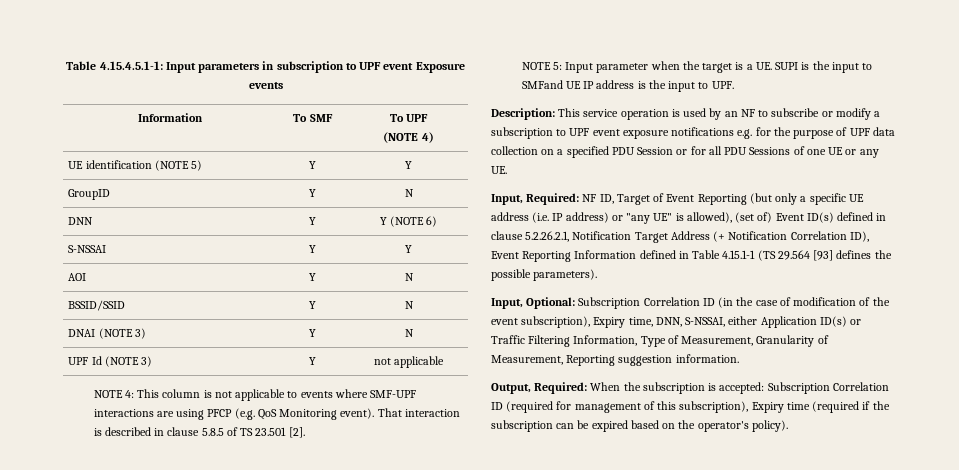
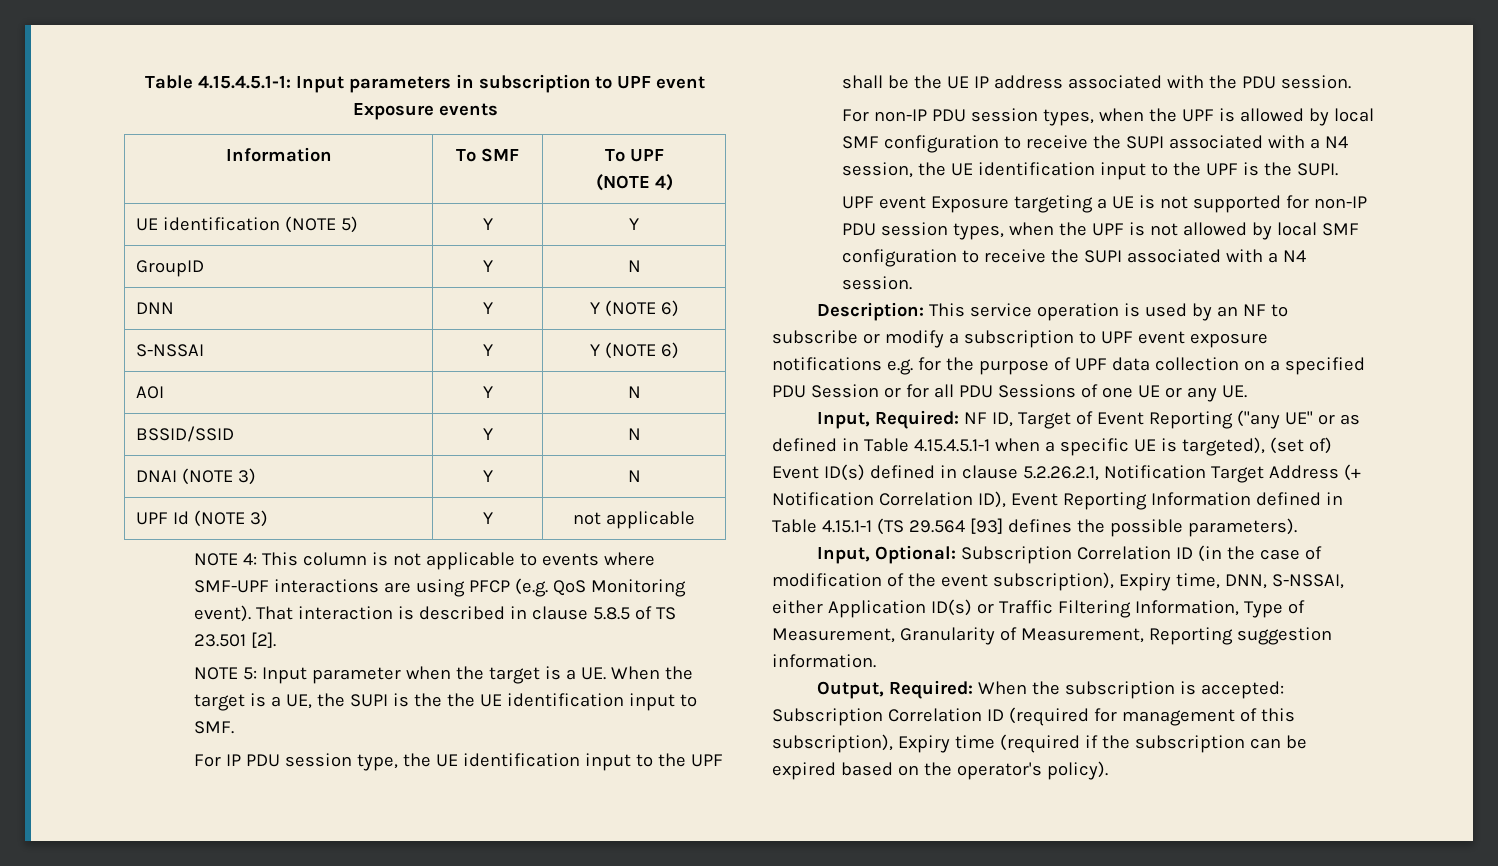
(412, 249) none -> [604,342,679,359] (NOTE 6)
[775,61,873,73] [521,80,734,92] SUPI is the input to SMFand UE IP address is the input to UPF. -> [610,666,693,680] [193,693,697,711] [193,721,234,734] [193,753,723,771] [841,75,1351,89] [841,108,1374,126] [841,135,1348,153] [841,162,1338,180] [841,195,1367,213] [841,222,1359,240] [841,249,1306,267] [841,276,912,290] When the target is a UE, the SUPI is the the UE identification input to SMF. // For IP PDU session type, the UE identification input to the UPF shall be the UE IP address associated with the PDU session. // For non-IP PDU session types, when the UPF is allowed by local SMF configuration to receive the SUPI associated with a N4 session, the UE identification input to the UPF is the SUPI. // UPF event Exposure targeting a UE is not supported for non-IP PDU session types, when the UPF is not allowed by local SMF configuration to receive the SUPI associated with a N4 session.
[749,193,864,205] [491,212,732,224] (but only a specific UE address (i.e. IP address) or "any UE" is allowed), -> [1237,410,1361,429] [772,437,1265,456] ("any UE" or as defined in Table 4.15.4.5.1-1 when a specific UE is targeted),

